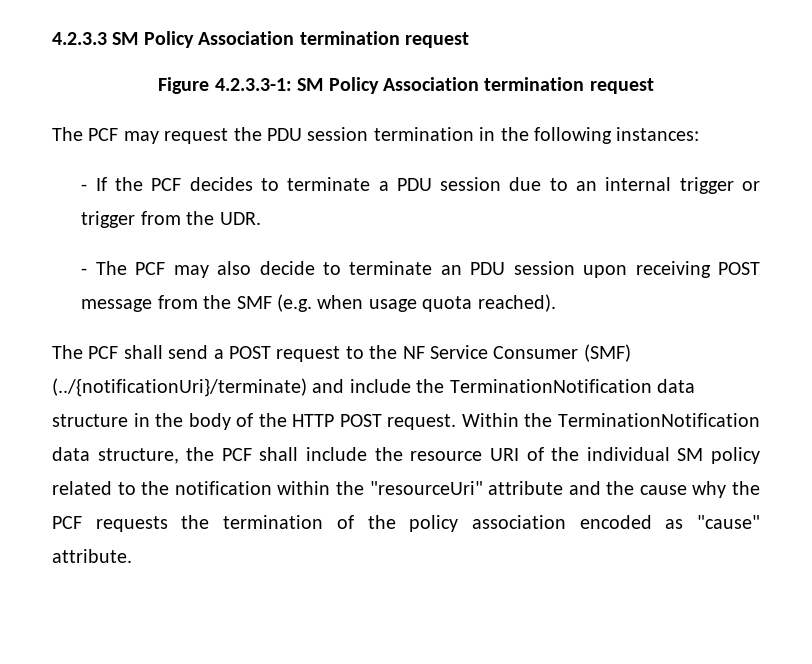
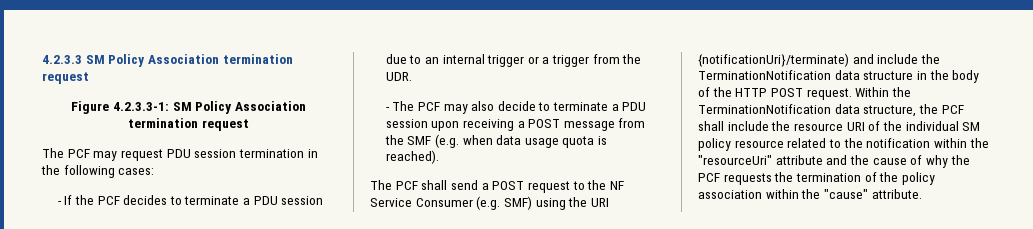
[233,127,262,141] the -> (163, 155) none
[616,127,700,141] instances: -> [118,168,155,175] cases:
(760, 186) none -> [542,57,550,64] a
[440,265,462,275] an -> [611,104,619,111] a
(711, 269) none -> [517,121,525,128] a
(364, 302) none -> [496,135,522,145] data
(473, 304) none -> [598,136,608,145] is
[583,344,631,362] [52,378,307,397] (SMF) (../{notificationUri}/terminate) -> [476,196,609,210] [698,53,849,67] (e.g. SMF) using the URI {notificationUri}/terminate)
(760, 455) none -> [734,140,784,148] resource
(687, 490) none -> [910,155,923,165] of
[579,515,684,529] encoded as -> [765,189,821,199] within the

